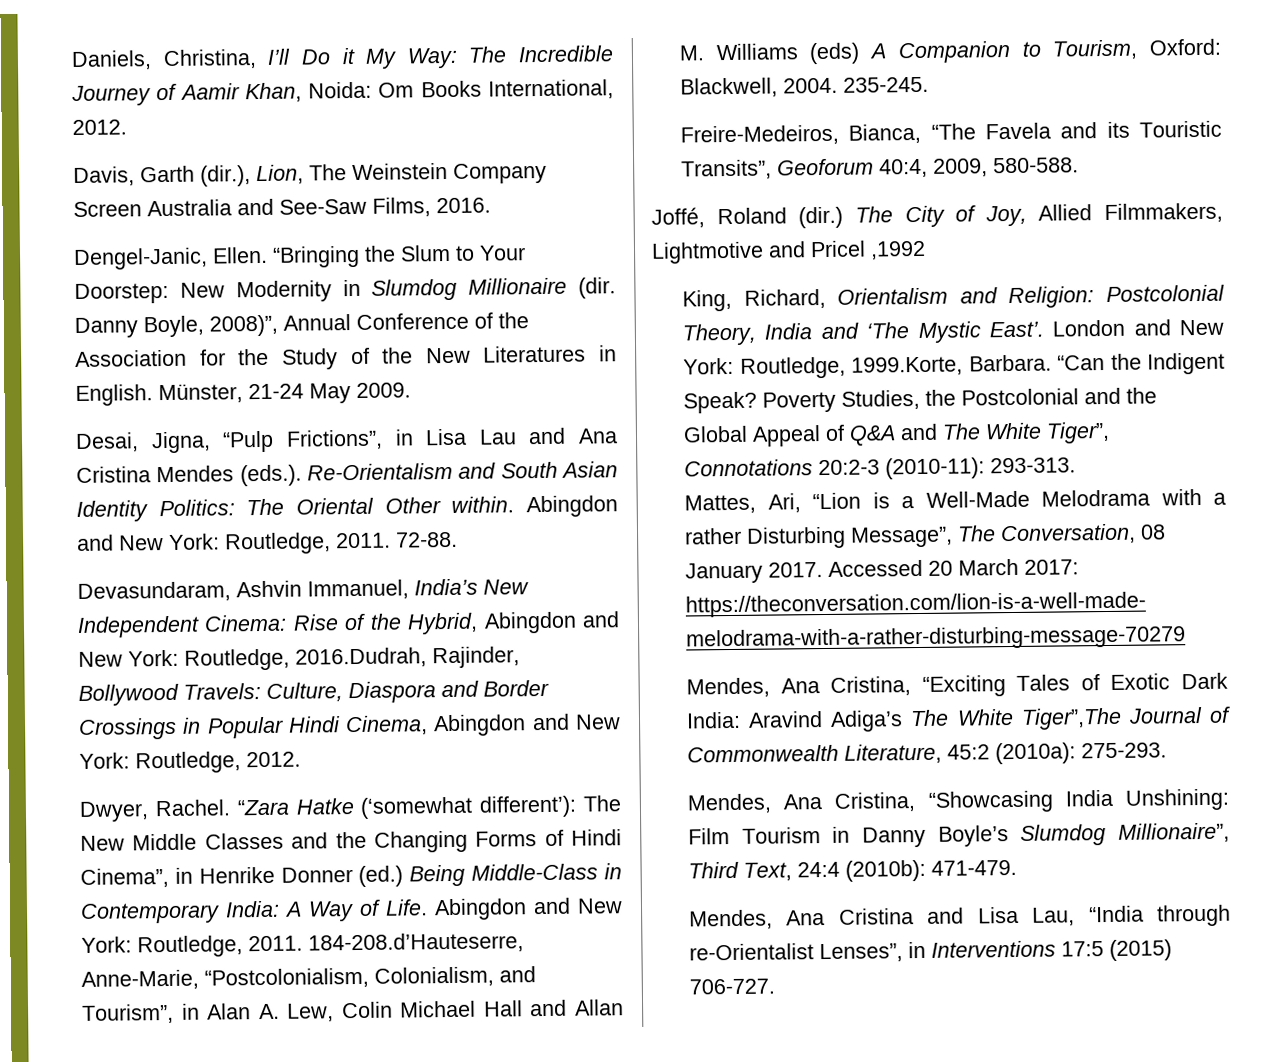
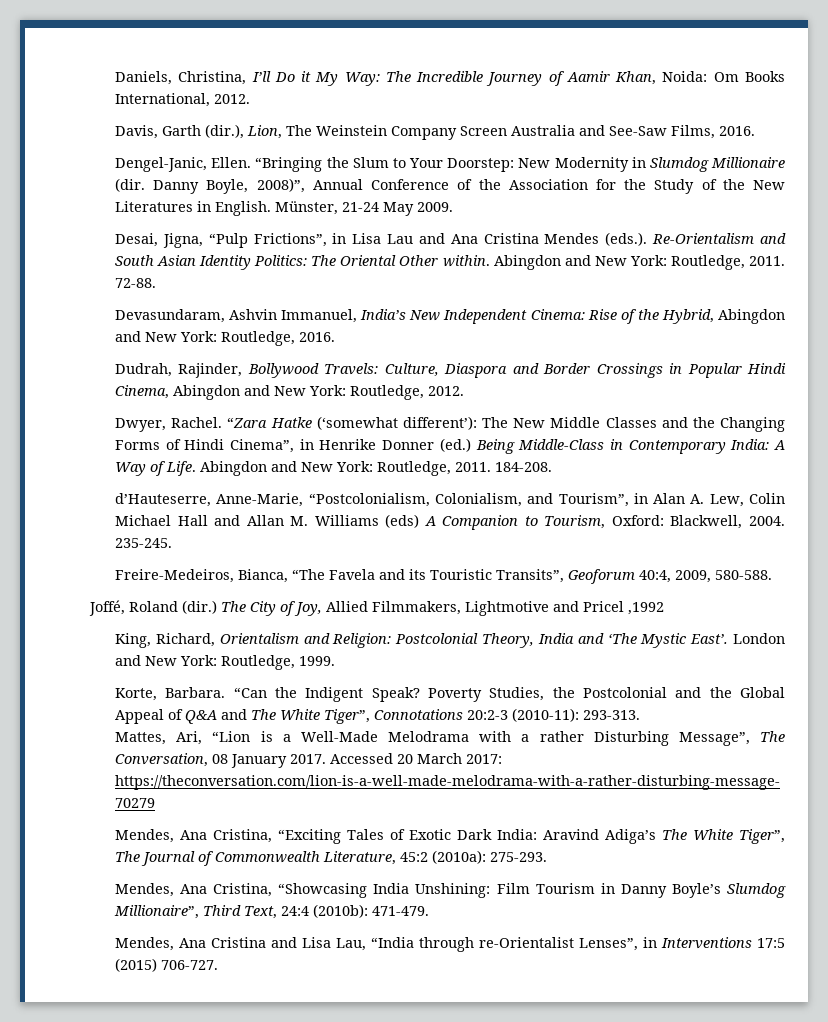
[295,647,428,668] 2016.Dudrah, -> [299,332,336,342] [115,363,173,377] 2016. // Dudrah,
[308,932,525,954] 184-208.d’Hauteserre, -> [495,462,553,472] [115,493,212,507] 184-208. // d’Hauteserre,
[851,356,964,376] 1999.Korte, -> [299,656,336,666] [115,688,158,701] 1999. // Korte,
[1020,707,1122,730] Tiger”,The -> [739,829,785,844] [115,851,141,862] Tiger”, The

